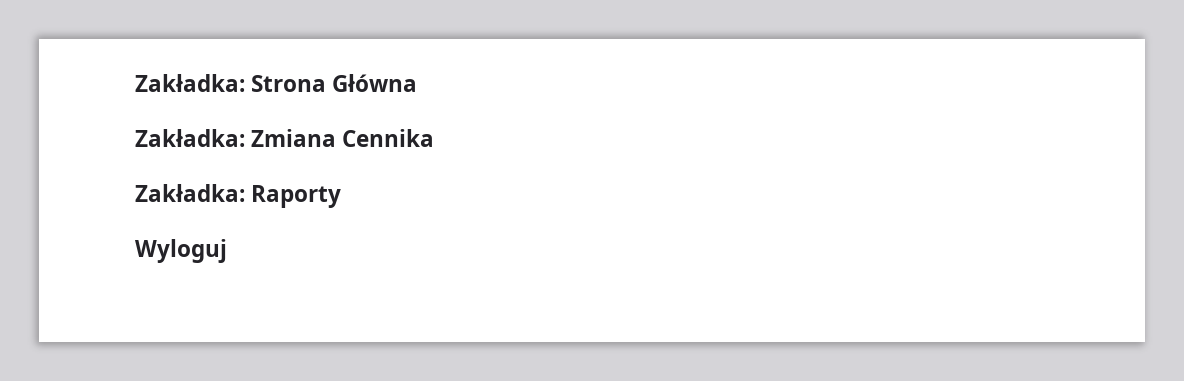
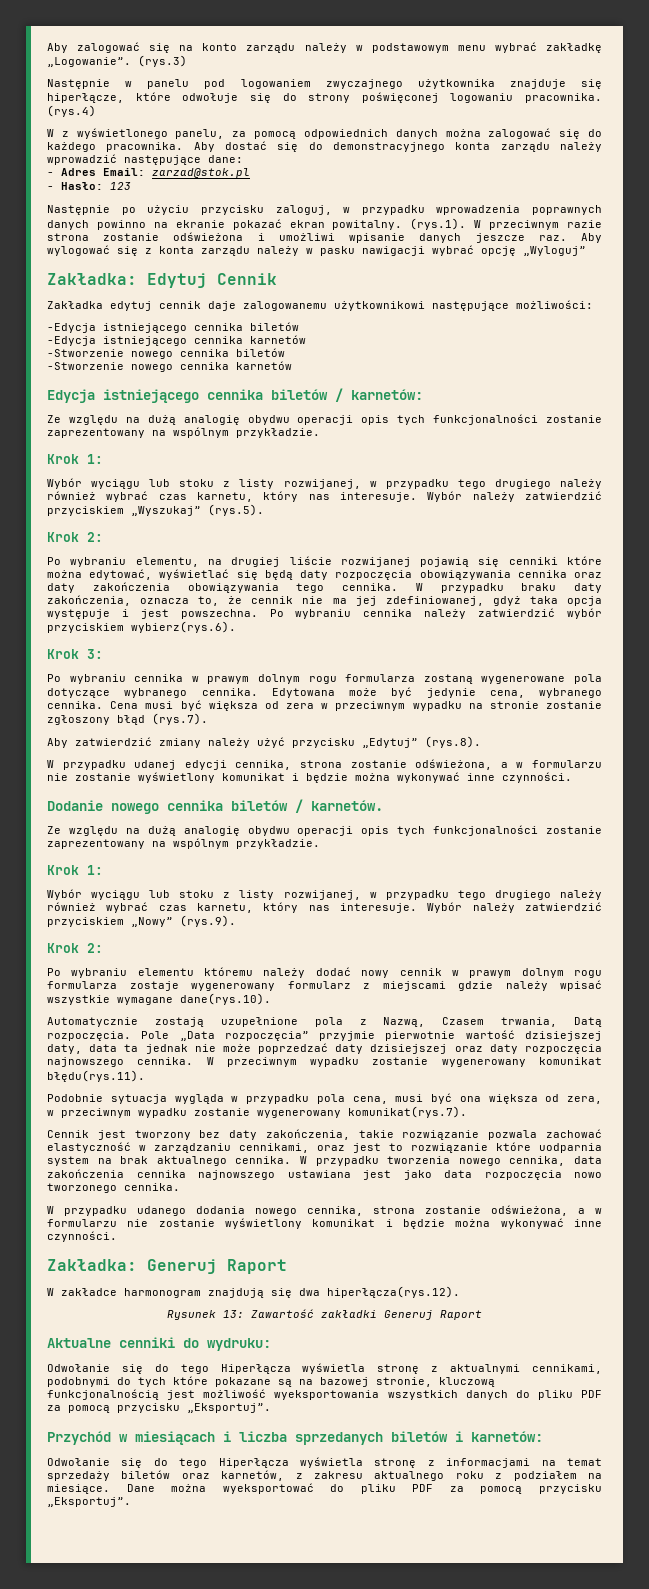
[135,74,418,92] [135,129,435,147] [135,184,342,208] [135,239,227,263] Zakładka: Strona Główna // Zakładka: Zmiana Cennika // Zakładka: Raporty // Wyloguj -> [47,42,602,53] [47,55,187,67] [47,79,602,89] [47,92,602,103] [47,105,96,117] [47,128,603,139] [47,141,602,152] [47,154,243,165] [47,168,250,178] [47,182,131,190] [47,205,602,215] [47,218,602,230] [47,232,602,243] [47,245,586,256] [47,273,277,288] [47,300,593,311] [47,322,299,333] [47,335,306,346] [47,348,285,359] [47,361,292,372] [47,388,423,403] [47,414,602,425] [47,427,320,438] [47,454,103,464] [47,478,602,489] [47,491,602,502] [47,504,264,516] [47,532,103,542] [47,556,602,567] [47,569,602,580] [47,582,602,593] [47,595,602,606] [47,608,603,619] [47,621,236,633] [47,649,103,659] [47,674,603,684] [47,687,602,698] [47,700,603,711] [47,713,208,725] [47,736,481,748] [47,759,603,770] [47,772,572,783] [47,799,383,814] [47,825,602,836] [47,838,320,849] [47,865,103,875] [47,889,602,900] [47,902,602,913] [47,915,236,927] [47,943,103,953] [47,967,603,978] [47,980,602,991] [47,993,271,1005] [47,1017,602,1027] [47,1030,602,1041] [47,1043,602,1054] [47,1057,602,1067] [47,1070,145,1082] [47,1093,602,1104] [47,1106,467,1118] [47,1129,602,1140] [47,1142,602,1153] [47,1156,603,1166] [47,1169,602,1180] [47,1183,180,1193] [47,1205,602,1216] [47,1218,602,1229] [47,1231,117,1242] [47,1259,287,1274] [47,1286,460,1298] [167,1309,482,1320] [47,1337,271,1351] [47,1363,603,1374] [47,1376,495,1387] [47,1389,602,1400] [47,1403,271,1413] [47,1431,543,1445] [47,1457,602,1468] [47,1470,602,1481] [47,1483,602,1494] [47,1497,131,1507] Aby zalogować się na konto zarządu należy w podstawowym menu wybrać zakładkę „Logowanie”. (rys.3) // Następnie w panelu pod logowaniem zwyczajnego użytkownika znajduje się hiperłącze, które odwołuje się do strony poświęconej logowaniu pracownika. (rys.4) // W z wyświetlonego panelu, za pomocą odpowiednich danych można zalogować się do każdego pracownika. Aby dostać się do demonstracyjnego konta zarządu należy wprowadzić następujące dane: // - Adres Email: zarzad@stok.pl // - Hasło: 123 // Następnie po użyciu przycisku zaloguj, w przypadku wprowadzenia poprawnych danych powinno na ekranie pokazać ekran powitalny. (rys.1). W przeciwnym razie strona zostanie odświeżona i umożliwi wpisanie danych jeszcze raz. Aby wylogować się z konta zarządu należy w pasku nawigacji wybrać opcję „Wyloguj” // Zakładka: Edytuj Cennik // Zakładka edytuj cennik daje zalogowanemu użytkownikowi następujące możliwości: // -Edycja istniejącego cennika biletów // -Edycja istniejącego cennika karnetów // -Stworzenie nowego cennika biletów // -Stworzenie nowego cennika karnetów // Edycja istniejącego cennika biletów / karnetów: // Ze względu na dużą analogię obydwu operacji opis tych funkcjonalności zostanie zaprezentowany na wspólnym przykładzie. // Krok 1: // Wybór wyciągu lub stoku z listy rozwijanej, w przypadku tego drugiego należy również wybrać czas karnetu, który nas interesuje. Wybór należy zatwierdzić przyciskiem „Wyszukaj” (rys.5). // Krok 2: // Po wybraniu elementu, na drugiej liście rozwijanej pojawią się cenniki które można edytować, wyświetlać się będą daty rozpoczęcia obowiązywania cennika oraz daty zakończenia obowiązywania tego cennika. W przypadku braku daty zakończenia, oznacza to, że cennik nie ma jej zdefiniowanej, gdyż taka opcja występuje i jest powszechna. Po wybraniu cennika należy zatwierdzić wybór przyciskiem wybierz(rys.6). // Krok 3: // Po wybraniu cennika w prawym dolnym rogu formularza zostaną wygenerowane pola dotyczące wybranego cennika. Edytowana może być jedynie cena, wybranego cennika. Cena musi być większa od zera w przeciwnym wypadku na stronie zostanie zgłoszony błąd (rys.7). // Aby zatwierdzić zmiany należy użyć przycisku „Edytuj” (rys.8). // W przypadku udanej edycji cennika, strona zostanie odświeżona, a w formularzu nie zostanie wyświetlony komunikat i będzie można wykonywać inne czynności. // Dodanie nowego cennika biletów / karnetów. // Ze względu na dużą analogię obydwu operacji opis tych funkcjonalności zostanie zaprezentowany na wspólnym przykładzie. // Krok 1: // Wybór wyciągu lub stoku z listy rozwijanej, w przypadku tego drugiego należy również wybrać czas karnetu, który nas interesuje. Wybór należy zatwierdzić przyciskiem „Nowy” (rys.9). // Krok 2: // Po wybraniu elementu któremu należy dodać nowy cennik w prawym dolnym rogu formularza zostaje wygenerowany formularz z miejscami gdzie należy wpisać wszystkie wymagane dane(rys.10). // Automatycznie zostają uzupełnione pola z Nazwą, Czasem trwania, Datą rozpoczęcia. Pole „Data rozpoczęcia” przyjmie pierwotnie wartość dzisiejszej daty, data ta jednak nie może poprzedzać daty dzisiejszej oraz daty rozpoczęcia najnowszego cennika. W przeciwnym wypadku zostanie wygenerowany komunikat błędu(rys.11). // Podobnie sytuacja wygląda w przypadku pola cena, musi być ona większa od zera, w przeciwnym wypadku zostanie wygenerowany komunikat(rys.7). // Cennik jest tworzony bez daty zakończenia, takie rozwiązanie pozwala zachować elastyczność w zarządzaniu cennikami, oraz jest to rozwiązanie które uodparnia system na brak aktualnego cennika. W przypadku tworzenia nowego cennika, data zakończenia cennika najnowszego ustawiana jest jako data rozpoczęcia nowo tworzonego cennika. // W przypadku udanego dodania nowego cennika, strona zostanie odświeżona, a w formularzu nie zostanie wyświetlony komunikat i będzie można wykonywać inne czynności. // Zakładka: Generuj Raport // W zakładce harmonogram znajdują się dwa hiperłącza(rys.12). // Rysunek 13: Zawartość zakładki Generuj Raport // Aktualne cenniki do wydruku: // Odwołanie się do tego Hiperłącza wyświetla stronę z aktualnymi cennikami, podobnymi do tych które pokazane są na bazowej stronie, kluczową funkcjonalnością jest możliwość wyeksportowania wszystkich danych do pliku PDF za pomocą przycisku „Eksportuj”. // Przychód w miesiącach i liczba sprzedanych biletów i karnetów: // Odwołanie się do tego Hiperłącza wyświetla stronę z informacjami na temat sprzedaży biletów oraz karnetów, z zakresu aktualnego roku z podziałem na miesiące. Dane można wyeksportować do pliku PDF za pomocą przycisku „Eksportuj”.

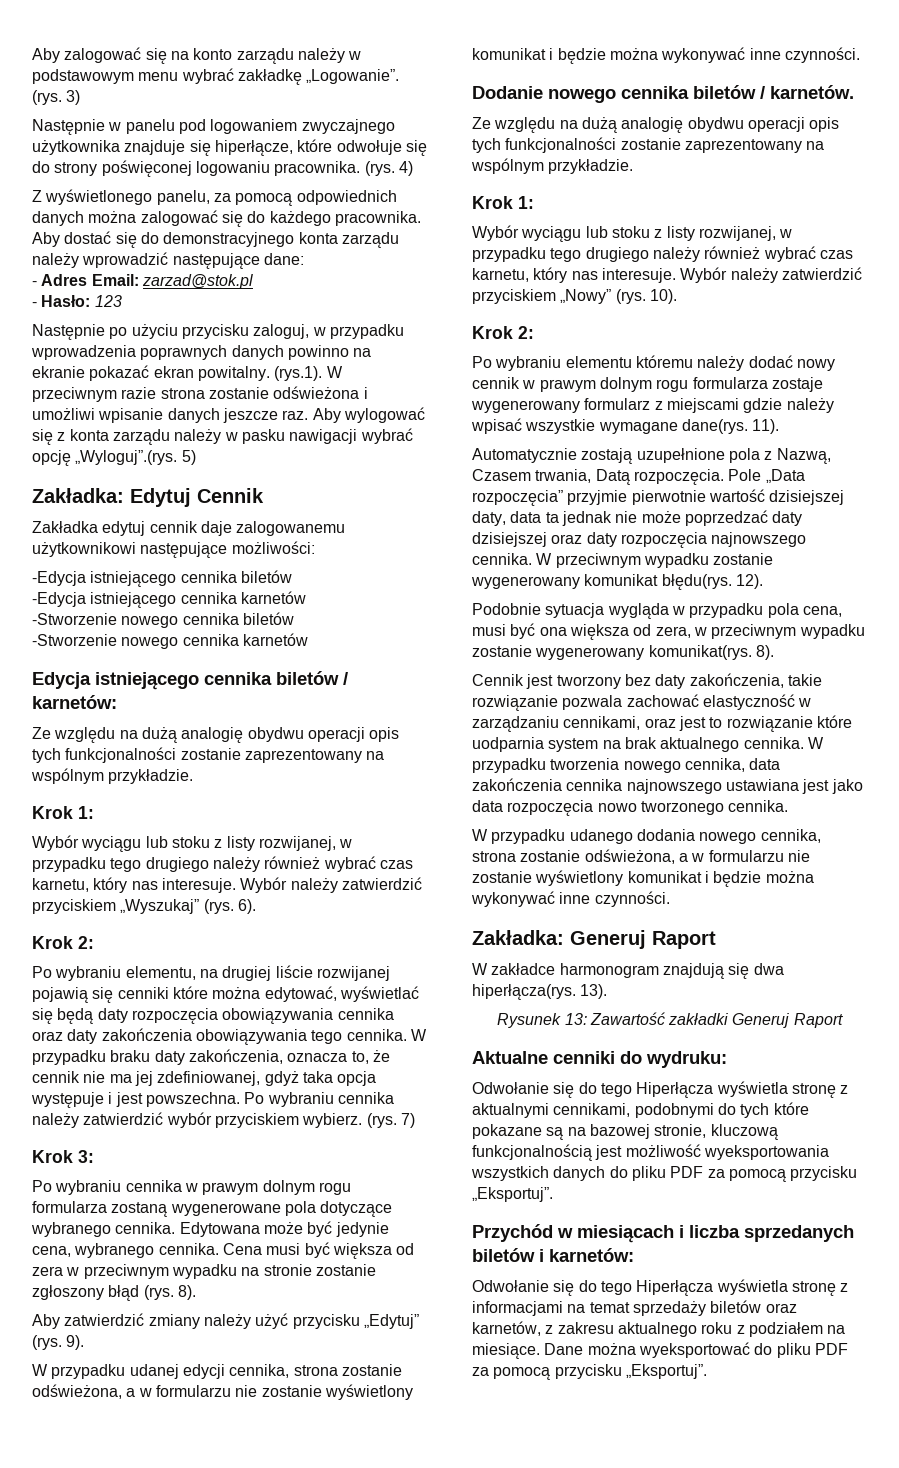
[138,55,187,67] (rys.3) -> [32,90,81,105] (rys. 3)
[47,105,96,117] [47,129,69,137] (rys.4) // W z -> [364,161,413,176] [32,190,42,202] (rys. 4) // Z
[523,246,586,256] „Wyloguj” -> [75,450,196,465] „Wyloguj”.(rys. 5)
[208,504,264,516] (rys.5). -> [203,899,256,914] (rys. 6).
[131,621,236,633] wybierz(rys.6). -> [302,1113,415,1128] wybierz. (rys. 7)
[152,713,208,725] (rys.7). -> [143,1285,196,1300] (rys. 8).
[425,736,481,748] (rys.8). -> [32,1335,85,1350] (rys. 9).
[180,915,236,927] (rys.9). -> [615,289,677,304] (rys. 10).
[180,993,271,1005] dane(rys.10). -> [681,419,780,434] dane(rys. 11).
[47,1070,145,1082] błędu(rys.11). -> [661,574,763,590] błędu(rys. 12).
[348,1106,467,1118] komunikat(rys.7). -> [648,645,774,660] komunikat(rys. 8).
[327,1286,460,1298] hiperłącza(rys.12). -> [472,984,608,1000] hiperłącza(rys. 13).

